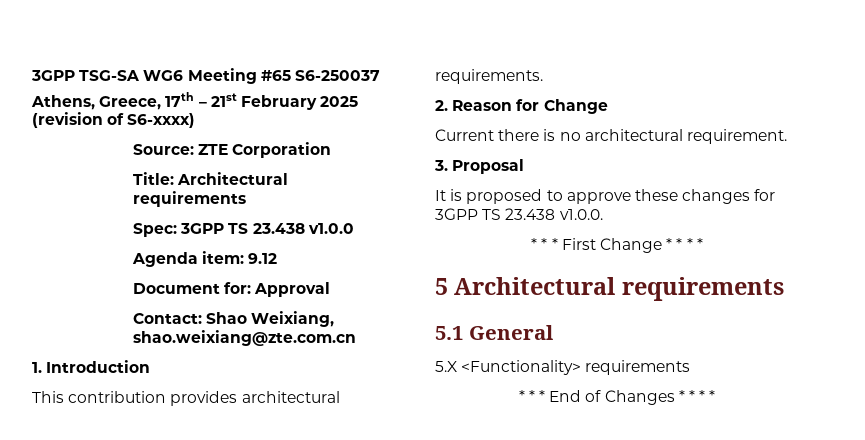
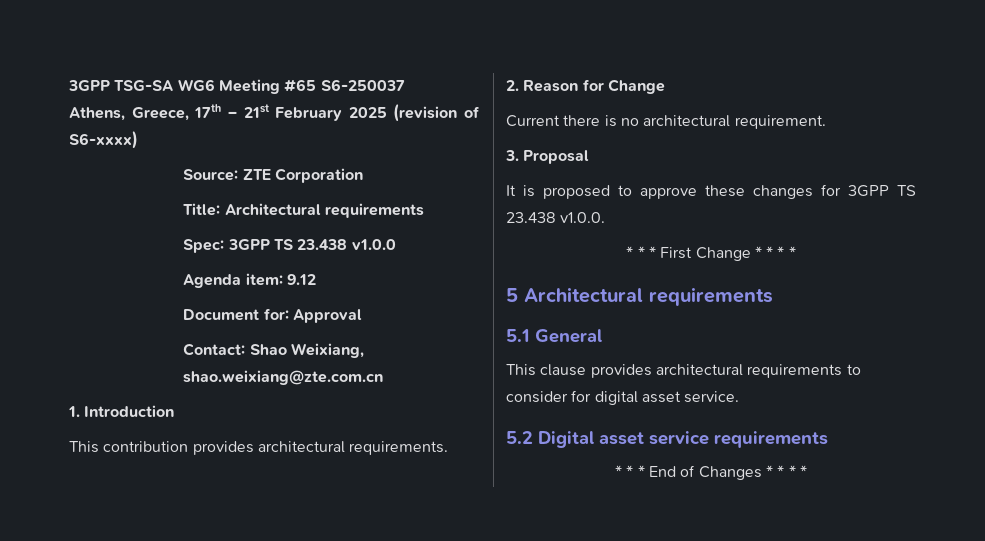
[435,360,582,375] 5.X <Functionality> -> [506,364,861,378] [506,390,740,405] [506,431,709,448] This clause provides architectural requirements to consider for digital asset service. // 5.2 Digital asset service

